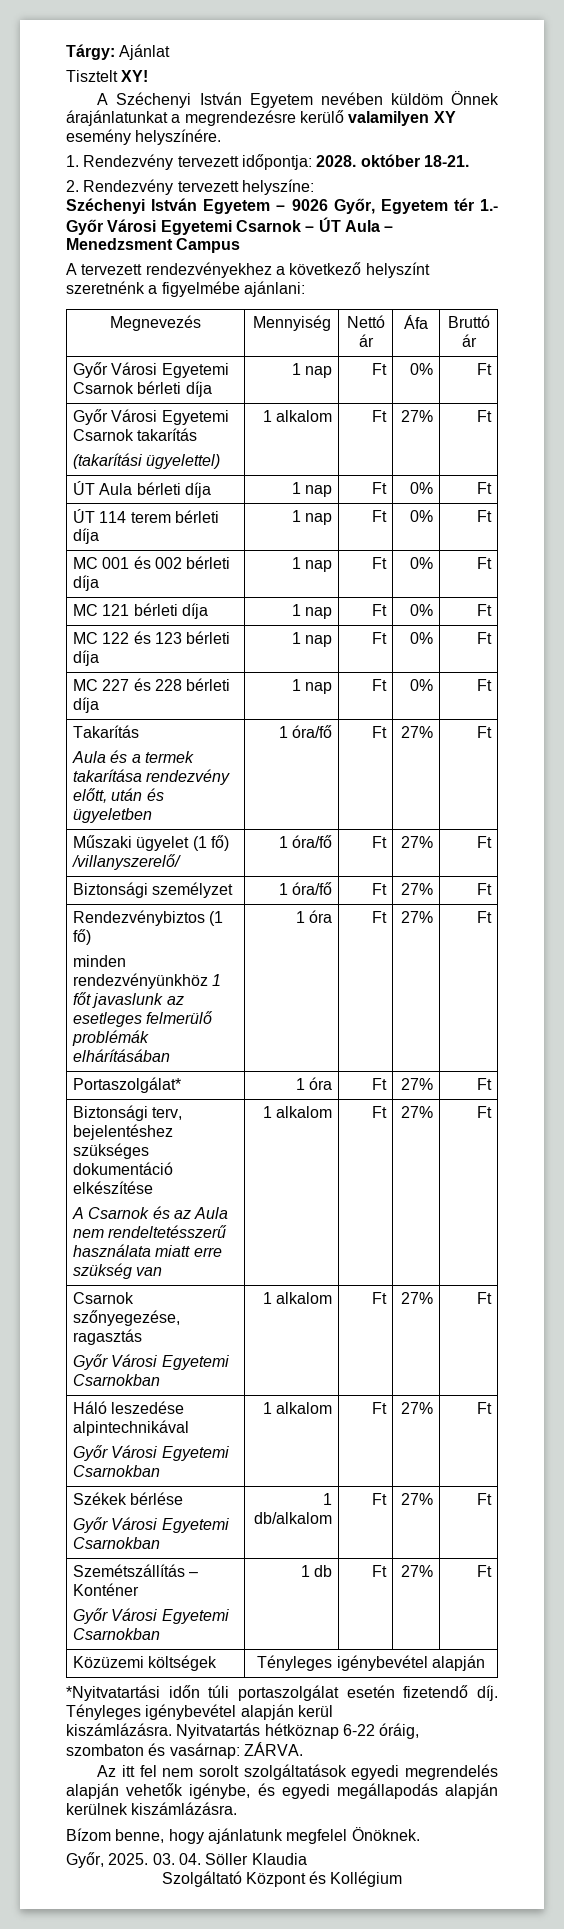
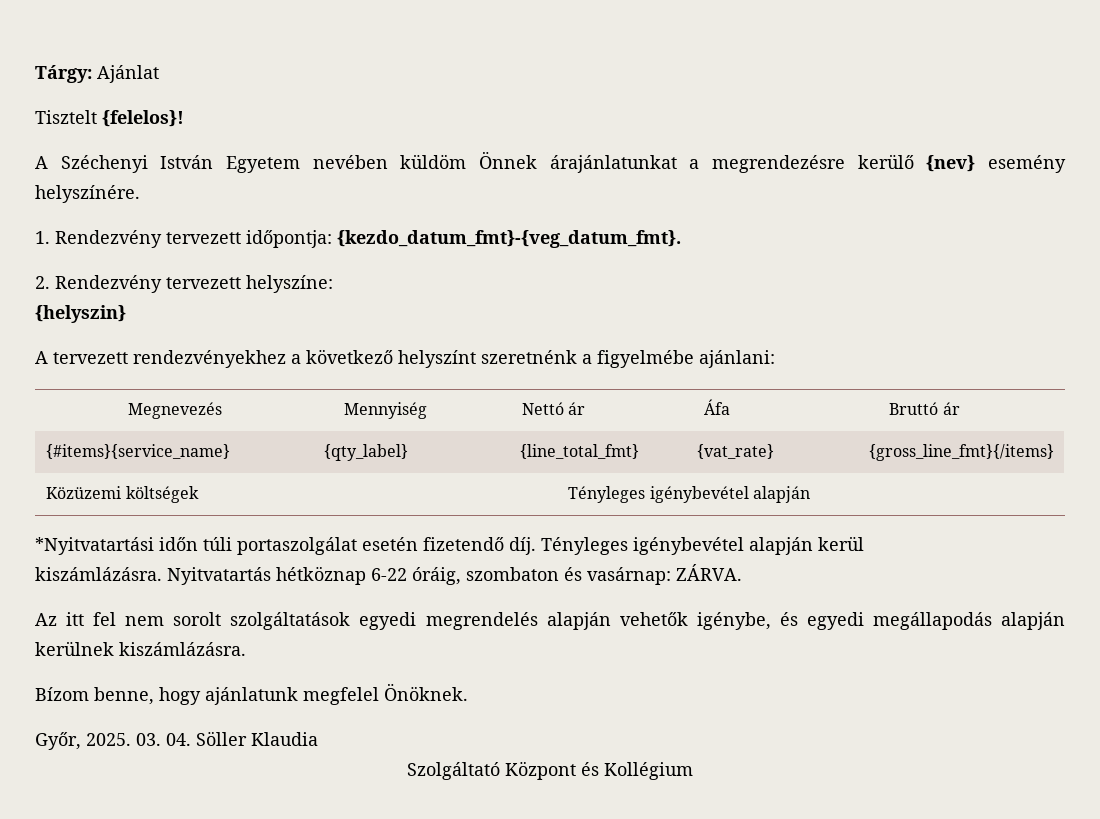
[121,70,149,82] XY! -> [102,110,184,127] {felelos}!
[348,111,456,126] valamilyen XY -> [926,155,976,172] {nev}
[316,154,469,167] 2028. október 18-21. -> [337,230,681,248] {kezdo_datum_fmt}-{veg_datum_fmt}.
[66,198,498,214] [66,217,394,235] [66,238,241,253] Széchenyi István Egyetem – 9026 Győr, Egyetem tér 1.- Győr Városi Egyetemi Csarnok – ÚT Aula – Menedzsment Campus -> [35,305,126,323] {helyszin}
[72,362,229,378] [72,381,212,397] [291,363,333,378] [372,363,388,375] [410,363,434,375] [477,363,493,375] [72,409,229,425] [72,428,198,441] [72,453,221,469] [262,410,333,422] [372,410,388,422] [401,410,434,422] [477,410,493,422] [72,481,211,498] [291,482,333,497] [372,482,388,494] [410,482,434,494] [477,482,493,494] [72,509,219,523] [72,528,99,544] [291,510,333,525] [372,510,388,522] [410,510,434,522] [477,510,493,522] [72,556,231,569] [72,575,99,591] [291,557,333,572] [372,557,388,569] [410,557,434,569] [477,557,493,569] [72,603,208,619] [291,604,333,619] [372,604,388,616] [410,604,434,616] [477,604,493,616] [72,631,231,644] [72,650,99,666] [291,632,333,647] [372,632,388,644] [410,632,434,644] [477,632,493,644] [72,678,231,691] [72,697,99,713] [291,679,333,694] [372,679,388,691] [410,679,434,691] [477,679,493,691] [72,725,139,738] [71,750,194,763] [72,769,231,785] [72,788,164,803] [72,808,152,823] [278,725,333,738] [372,726,388,738] [401,726,434,738] [477,726,493,738] [72,835,229,851] [71,854,181,870] [278,835,333,848] [372,836,388,848] [401,836,434,848] [477,836,493,848] [72,882,234,898] [278,882,333,895] [372,883,388,895] [401,883,434,895] [477,883,493,895] [72,910,224,926] [72,929,91,945] [72,955,126,967] [72,973,222,989] [72,992,184,1008] [72,1011,214,1027] [71,1030,149,1046] [72,1049,170,1062] [295,910,333,923] [372,911,388,923] [401,911,434,923] [477,911,493,923] [72,1077,181,1093] [295,1077,333,1090] [372,1078,388,1090] [401,1078,434,1090] [477,1078,493,1090] [72,1105,183,1121] [72,1124,173,1140] [72,1143,149,1159] [72,1162,173,1175] [72,1181,153,1194] [71,1206,229,1219] [72,1225,228,1238] [72,1244,222,1257] [72,1263,163,1279] [262,1106,333,1118] [372,1106,388,1118] [401,1106,434,1118] [477,1106,493,1118] [72,1292,134,1304] [72,1310,180,1326] [72,1329,142,1345] [72,1354,229,1370] [72,1374,160,1386] [262,1292,333,1304] [372,1292,388,1304] [401,1292,434,1304] [477,1292,493,1304] [72,1401,185,1414] [72,1420,189,1436] [72,1445,229,1461] [72,1465,160,1477] [262,1402,333,1414] [372,1402,388,1414] [401,1402,434,1414] [477,1402,493,1414] [72,1492,184,1505] [72,1517,229,1533] [72,1537,160,1549] [323,1493,333,1505] [254,1512,333,1524] [372,1493,388,1505] [401,1493,434,1505] [477,1493,493,1505] [72,1564,199,1577] [72,1583,139,1596] [72,1608,229,1624] [72,1628,160,1640] [300,1565,333,1577] [372,1565,388,1577] [401,1565,434,1577] [477,1565,493,1577] Győr Városi Egyetemi Csarnok bérleti díja | 1 nap | Ft | 0% | Ft // Győr Városi Egyetemi Csarnok takarítás // (takarítási ügyelettel) | 1 alkalom | Ft | 27% | Ft // ÚT Aula bérleti díja | 1 nap | Ft | 0% | Ft // ÚT 114 terem bérleti díja | 1 nap | Ft | 0% | Ft // MC 001 és 002 bérleti díja | 1 nap | Ft | 0% | Ft // MC 121 bérleti díja | 1 nap | Ft | 0% | Ft // MC 122 és 123 bérleti díja | 1 nap | Ft | 0% | Ft // MC 227 és 228 bérleti díja | 1 nap | Ft | 0% | Ft // Takarítás // Aula és a termek takarítása rendezvény előtt, után és ügyeletben | 1 óra/fő | Ft | 27% | Ft // Műszaki ügyelet (1 fő) /villanyszerelő/ | 1 óra/fő | Ft | 27% | Ft // Biztonsági személyzet | 1 óra/fő | Ft | 27% | Ft // Rendezvénybiztos (1 fő) // minden rendezvényünkhöz 1 főt javaslunk az esetleges felmerülő problémák elhárításában | 1 óra | Ft | 27% | Ft // Portaszolgálat* | 1 óra | Ft | 27% | Ft // Biztonsági terv, bejelentéshez szükséges dokumentáció elkészítése // A Csarnok és az Aula nem rendeltetésszerű használata miatt erre szükség van | 1 alkalom | Ft | 27% | Ft // Csarnok szőnyegezése, ragasztás // Győr Városi Egyetemi Csarnokban | 1 alkalom | Ft | 27% | Ft // Háló leszedése alpintechnikával // Győr Városi Egyetemi Csarnokban | 1 alkalom | Ft | 27% | Ft // Székek bérlése // Győr Városi Egyetemi Csarnokban | 1 db/alkalom | Ft | 27% | Ft // Szemétszállítás – Konténer // Győr Városi Egyetemi Csarnokban | 1 db | Ft | 27% | Ft -> [46,444,231,459] [324,444,409,461] [519,444,639,459] [696,444,774,459] [868,444,1054,461] {#items}{service_name} | {qty_label} | {line_total_fmt} | {vat_rate} | {gross_line_fmt}{/items}

